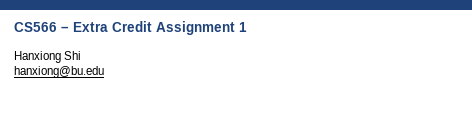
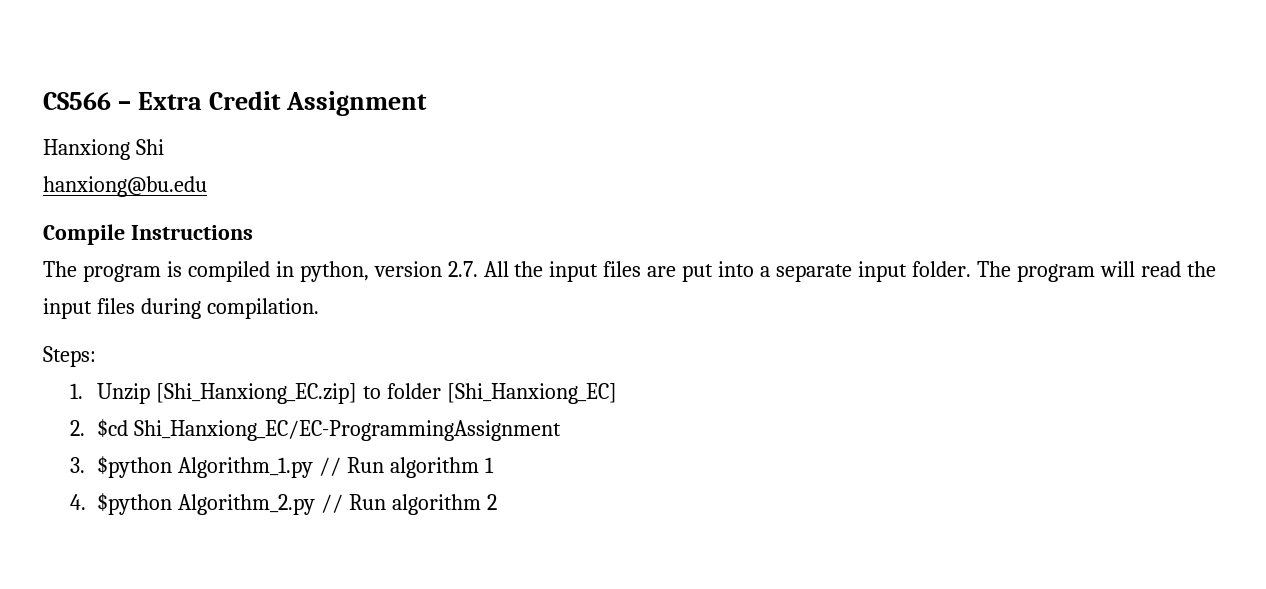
[239,22,247,32] 1 -> (427, 103) none
(104, 72) none -> [43,224,253,245] [43,261,1216,282] [43,298,319,319] [43,346,96,367] [69,383,617,404] [69,419,561,441] [69,456,494,478] [69,493,497,515] // Compile Instructions // The program is compiled in python, version 2.7. All the input files are put into a separate input folder. The program will read the input files during compilation. // Steps: // 1. Unzip [Shi_Hanxiong_EC.zip] to folder [Shi_Hanxiong_EC] // 2. $cd Shi_Hanxiong_EC/EC-ProgrammingAssignment // 3. $python Algorithm_1.py // Run algorithm 1 // 4. $python Algorithm_2.py // Run algorithm 2

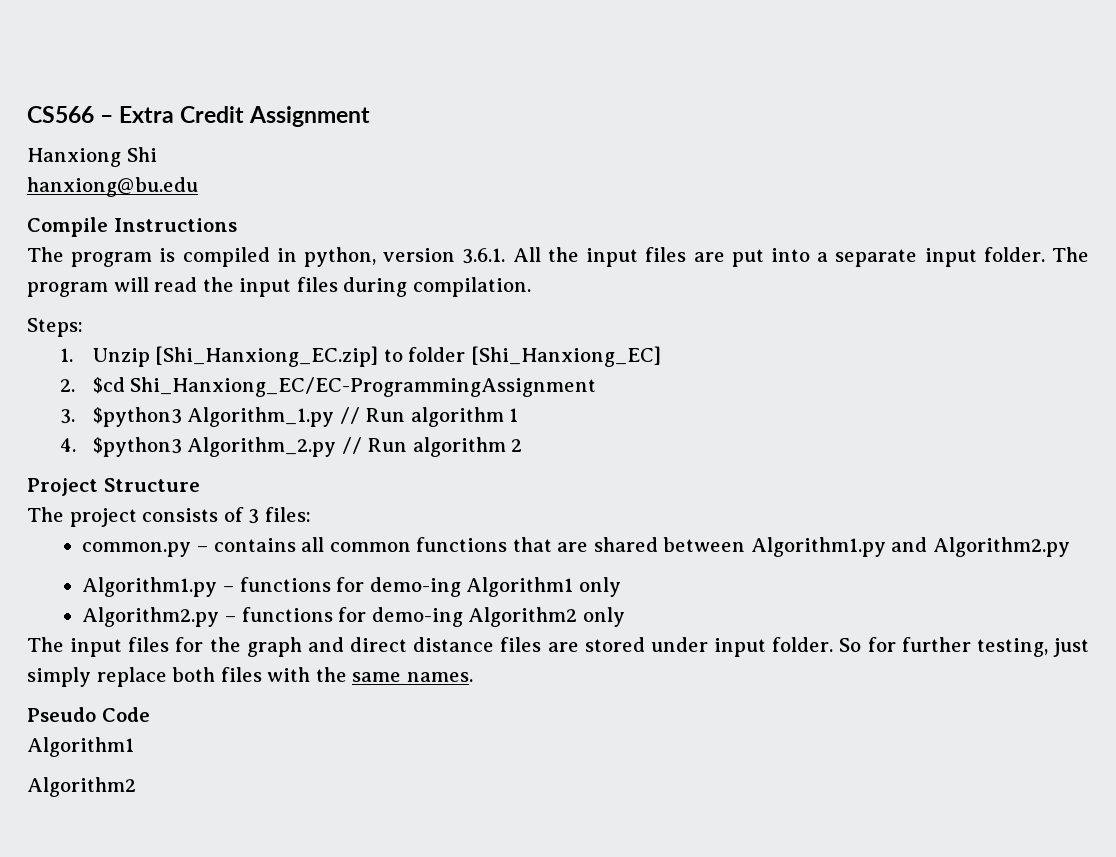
[447,261,478,277] 2.7. -> [462,248,506,264] 3.6.1.
[96,456,172,478] $python -> [92,407,182,427] $python3
[96,493,172,515] $python -> [92,437,182,457] $python3
(497, 502) none -> [27,478,200,496] [27,507,311,527] [82,537,1070,557] [82,577,621,597] [82,607,625,627] [27,637,1089,657] [27,667,473,687] [27,707,150,722] [27,737,134,757] [27,777,136,797] // Project Structure // The project consists of 3 files: // common.py – contains all common functions that are shared between Algorithm1.py and Algorithm2.py // Algorithm1.py – functions for demo-ing Algorithm1 only // Algorithm2.py – functions for demo-ing Algorithm2 only // The input files for the graph and direct distance files are stored under input folder. So for further testing, just simply replace both files with the same names. // Pseudo Code // Algorithm1 // Algorithm2

